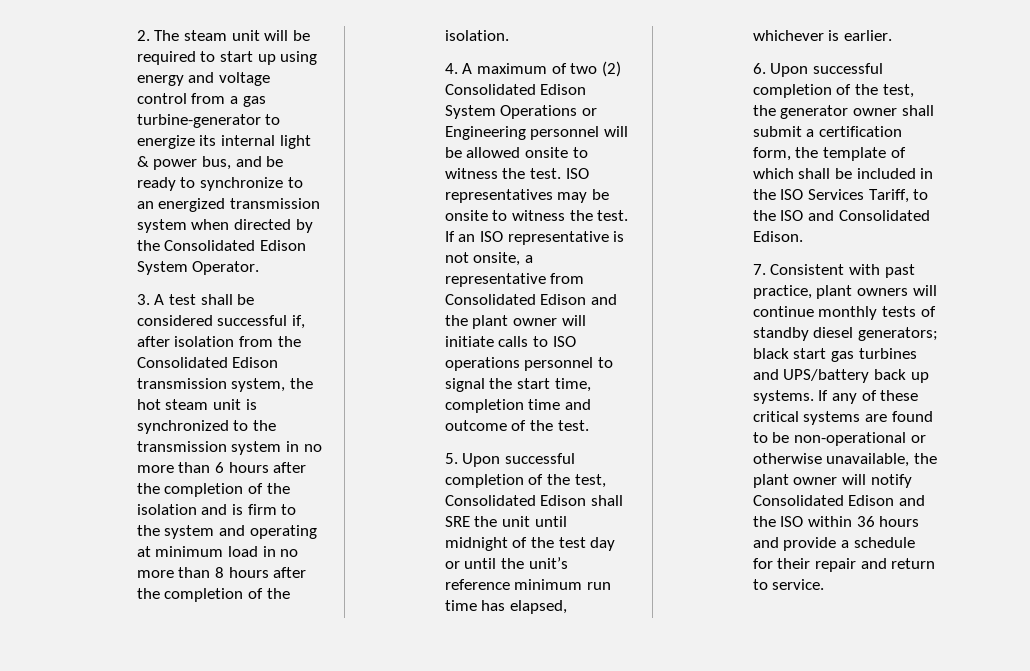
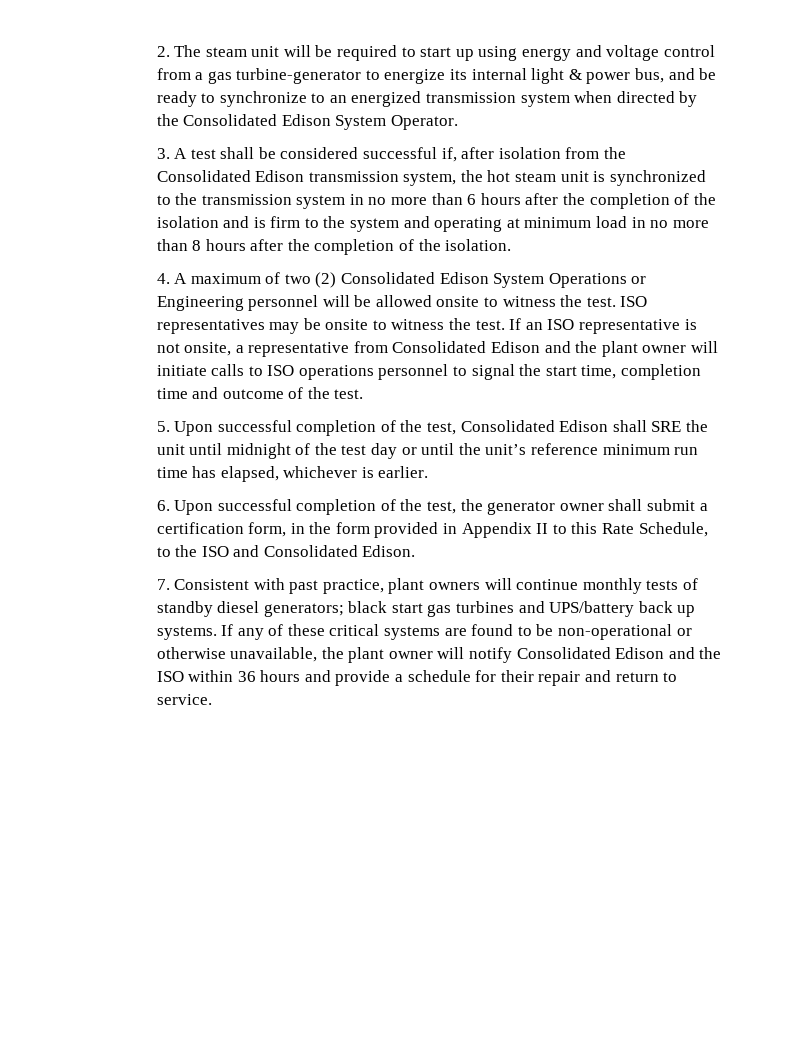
[795,147,906,161] [752,168,934,179] [752,189,909,203] the template of which shall be included in the ISO Services Tariff, -> [290,522,708,538] in the form provided in Appendix II to this Rate Schedule,

